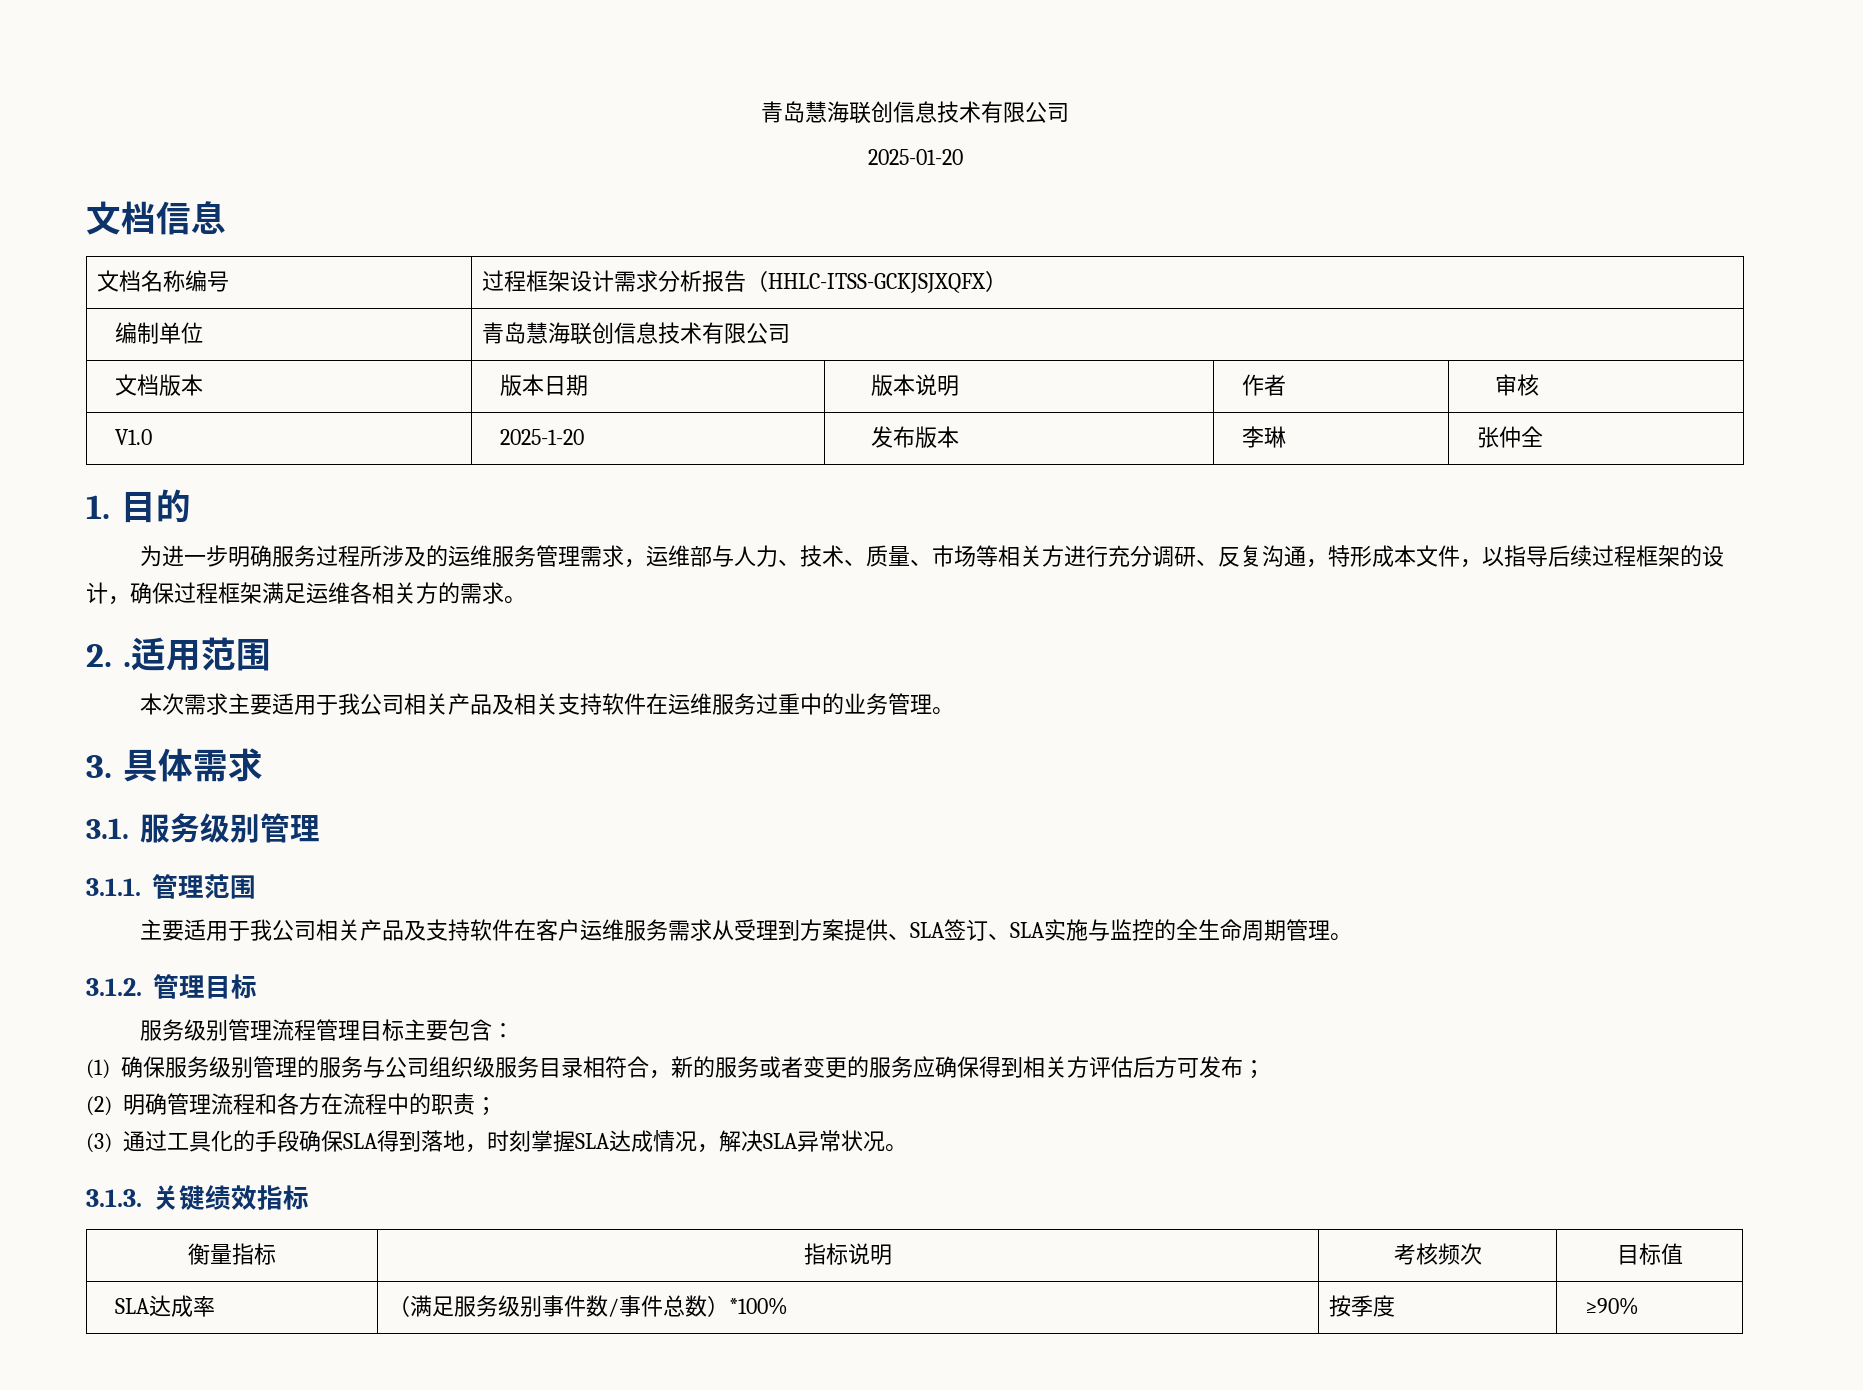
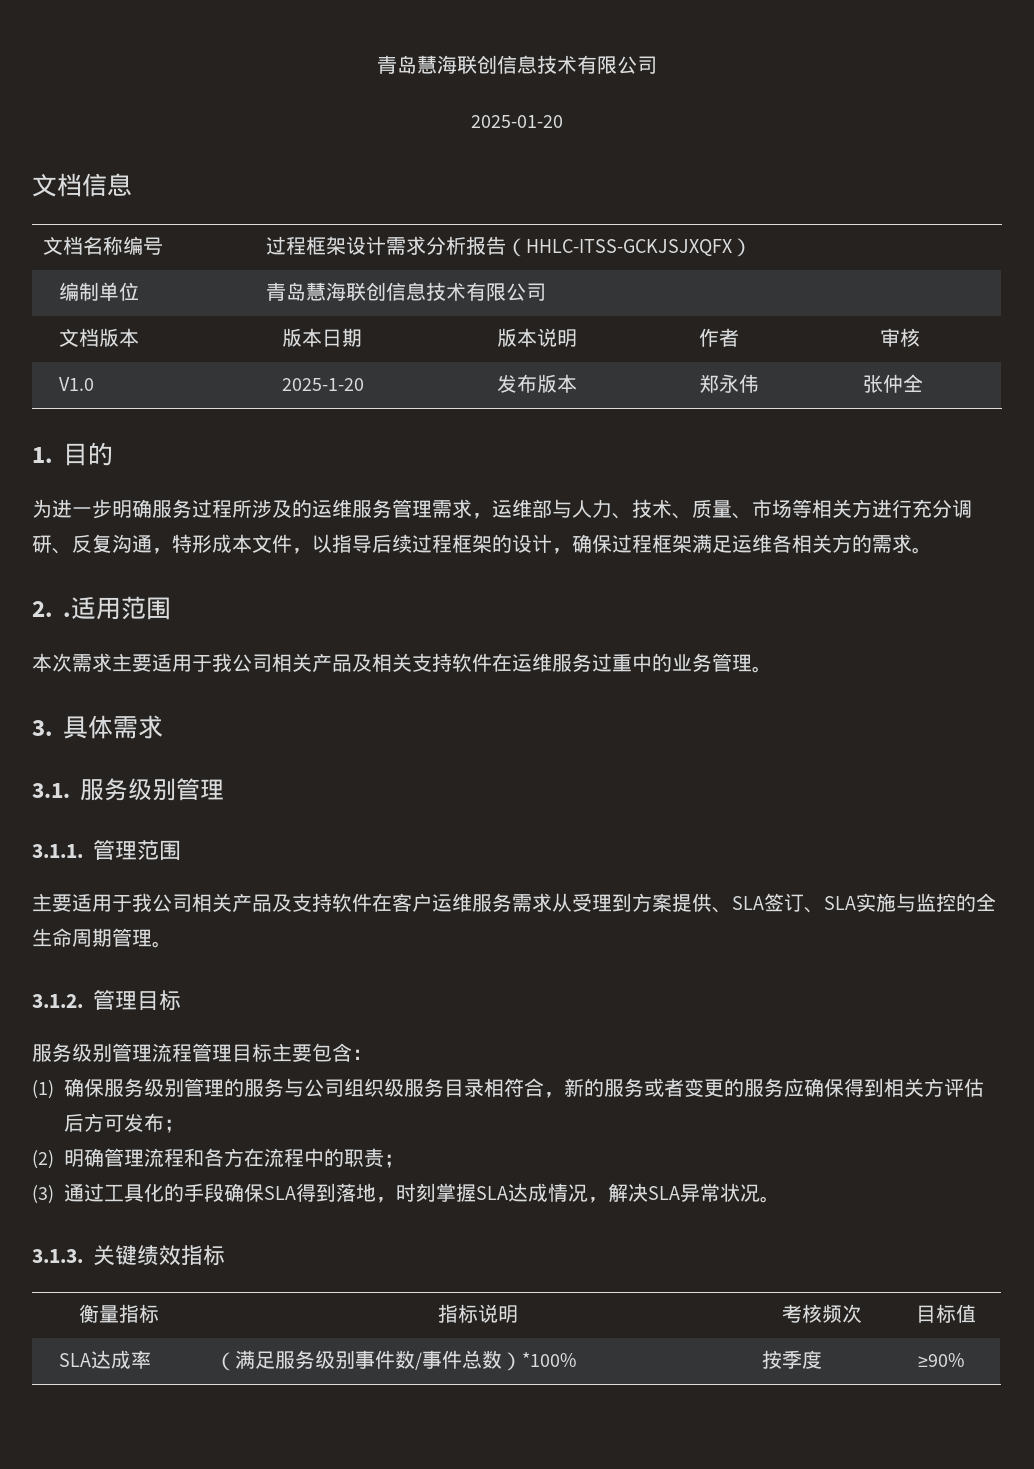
[1242,426,1287,448] 李琳 -> [699,374,760,393] 郑永伟

